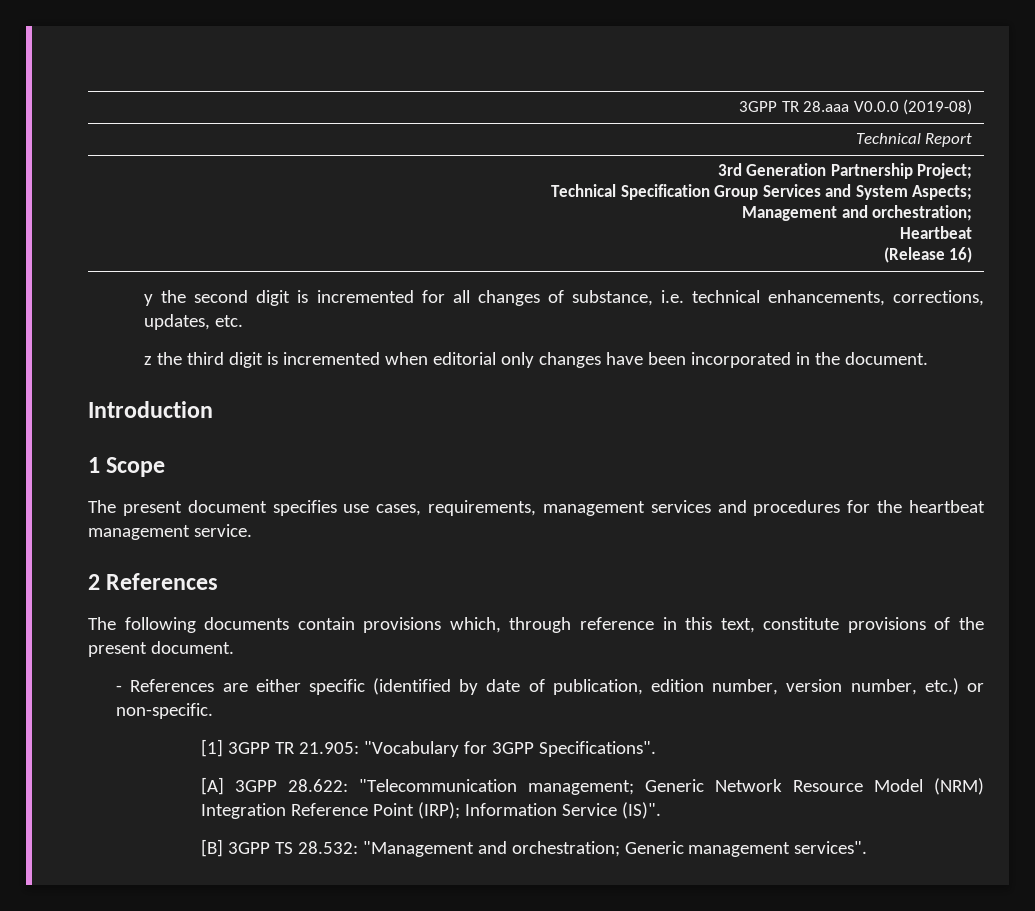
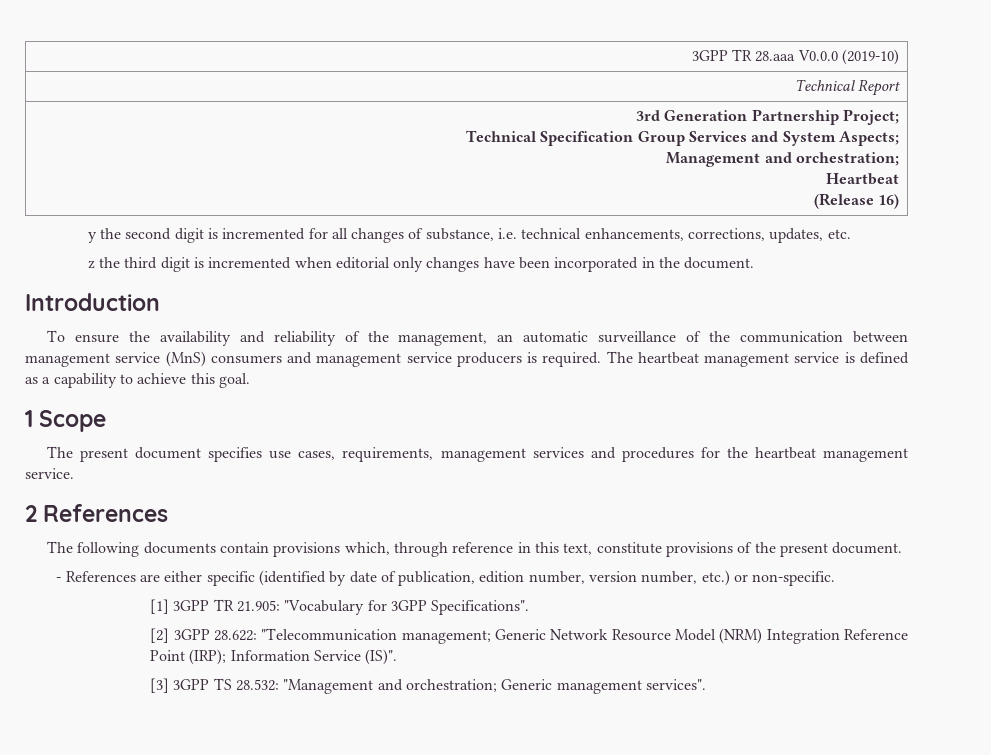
[903,99,973,115] (2019-08) -> [841,49,899,65] (2019-10)
(213, 409) none -> [47,330,909,346] [25,351,909,367] [25,373,250,388] // To ensure the availability and reliability of the management, an automatic surveillance of the communication between management service (MnS) consumers and management service producers is required. The heartbeat management service is defined as a capability to achieve this goal.
[200,777,224,795] [A] -> [150,628,170,643] [2]
[200,839,223,857] [B] -> [150,678,170,693] [3]

